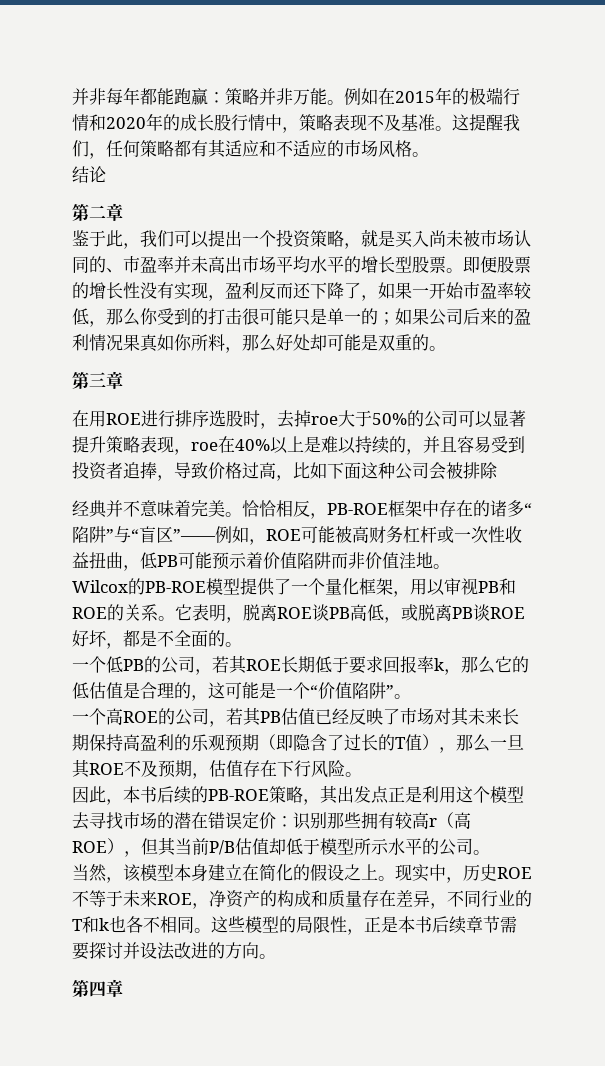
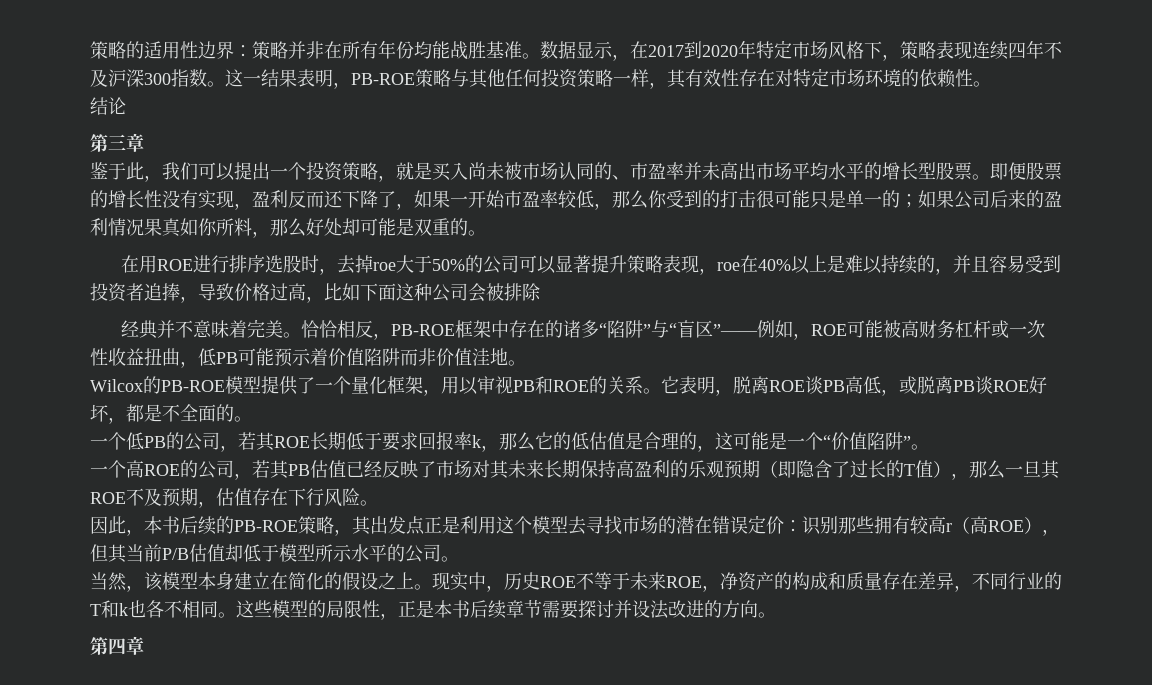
[72,87,520,105] [72,113,520,133] [72,139,412,159] 并非每年都能跑赢：策略并非万能。例如在2015年的极端行情和2020年的成长股行情中，策略表现不及基准。这提醒我们，任何策略都有其适应和不适应的市场风格 -> [90,40,1062,61] [90,68,973,89] 策略的适用性边界：策略并非在所有年份均能战胜基准。数据显示，在2017到2020年特定市场风格下，策略表现连续四年不及沪深300指数。这一结果表明，PB-ROE策略与其他任何投资策略一样，其有效性存在对特定市场环境的依赖性
[89,205,106,219] 二 -> [108,134,126,150] 三
[72,371,123,389] // 第三章 -> (486, 233) none

